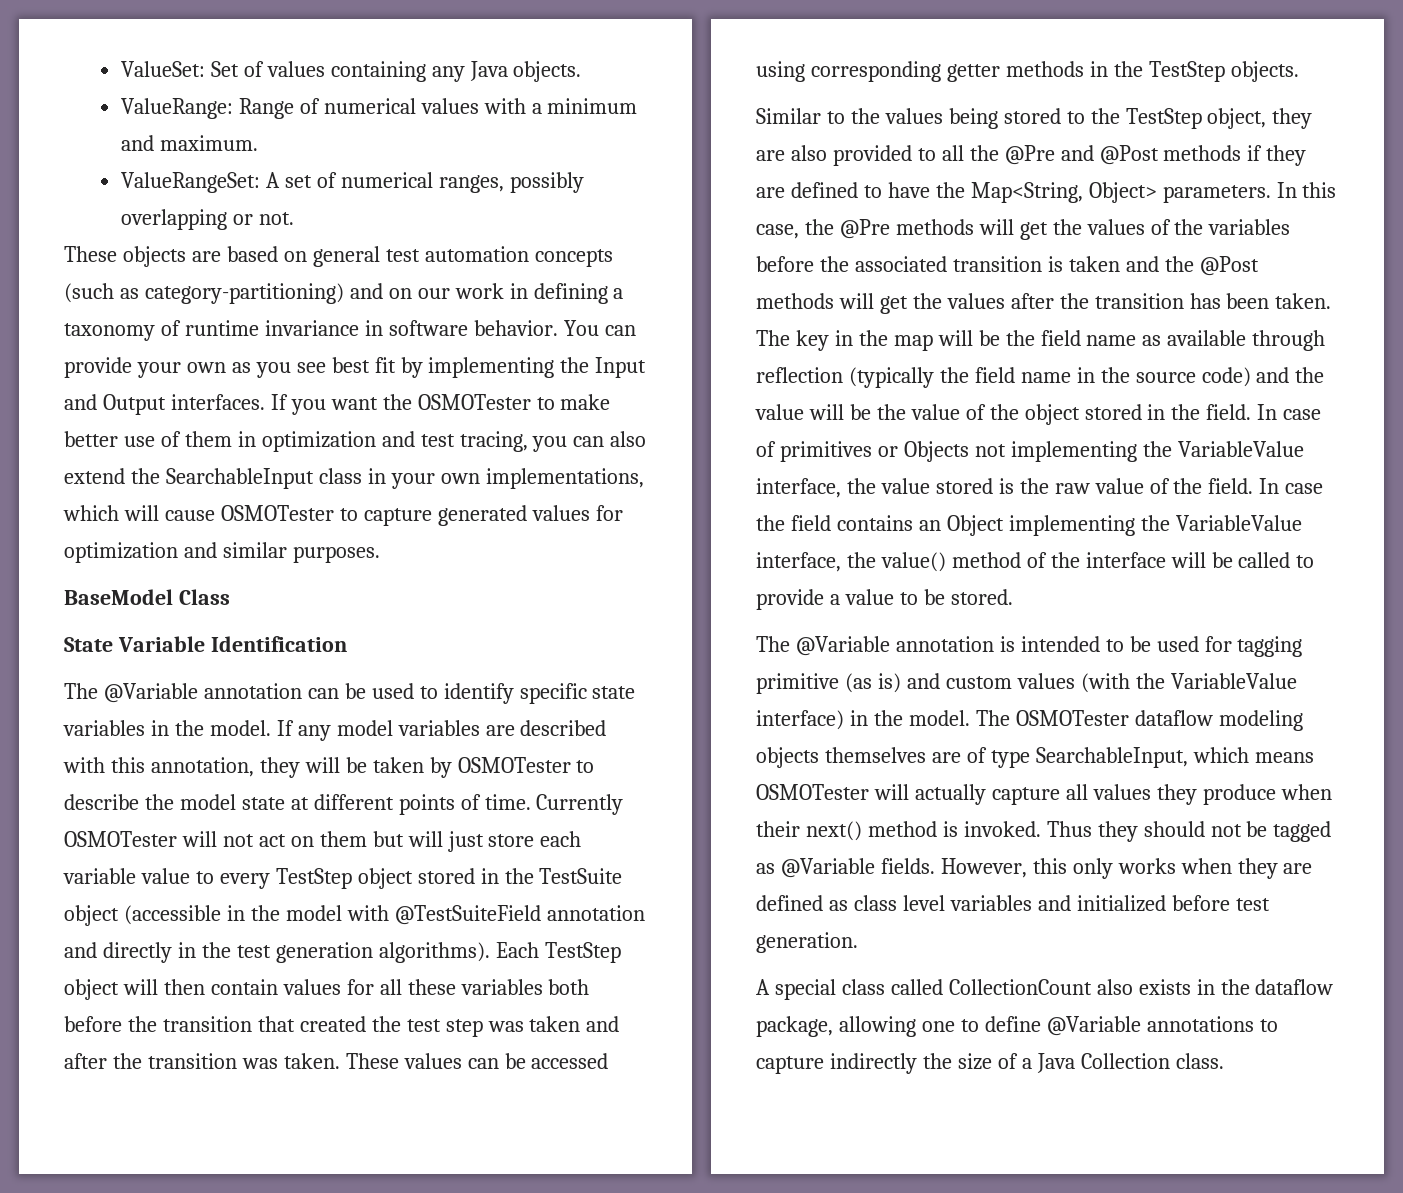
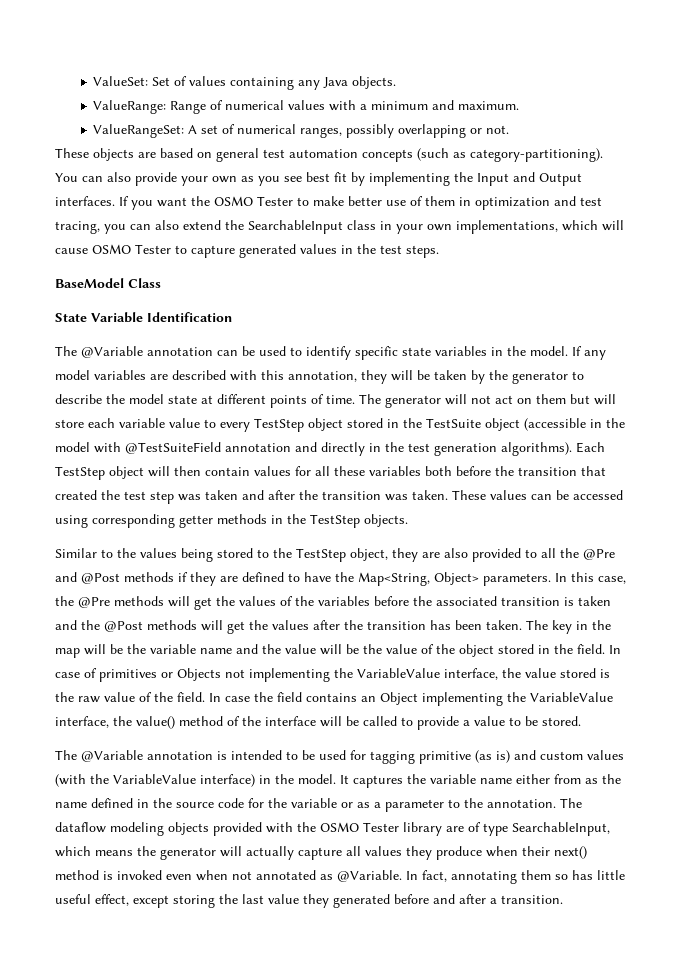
[144,283,624,304] [64,320,558,341] category-partitioning) and on our work in defining a taxonomy of runtime invariance in software behavior. -> [470,148,603,162] category-partitioning).
(636, 330) none -> [107,172,131,182] also
[417,394,531,410] OSMOTester -> [214,196,293,206] OSMO Tester
[220,505,334,521] OSMOTester -> [92,244,171,254] OSMO Tester
[595,505,623,521] [64,542,380,563] for optimization and similar purposes. -> [341,244,439,258] in the test steps.
[457,757,571,773] OSMOTester -> [489,370,568,384] the generator
[536,794,624,815] [64,831,177,847] Currently OSMOTester -> [359,394,441,408] The generator
[447,831,484,852] just -> (616, 399) none
[1040,330,1326,351] [756,367,1251,388] field name as available through reflection (typically the field name in the source code) -> [150,644,232,654] variable name
[975,710,1303,731] [756,747,926,768] The OSMOTester dataflow modeling objects themselves -> [340,774,621,788] [55,798,582,812] [55,822,442,836] It captures the variable name either from as the name defined in the source code for the variable or as a parameter to the annotation. The dataflow modeling objects provided with the OSMO Tester library
[756,784,869,800] OSMOTester -> [137,846,216,860] the generator
[963,821,1332,842] [756,858,1313,879] [756,895,1270,912] [756,932,858,953] [756,979,1334,1000] [756,1016,1278,1037] [756,1053,1224,1074] invoked. Thus they should not be tagged as @Variable fields. However, this only works when they are defined as class level variables and initialized before test generation. // A special class called CollectionCount also exists in the dataflow package, allowing one to define @Variable annotations to capture indirectly the size of a Java Collection class. -> [117,870,625,884] [55,894,563,908] invoked even when not annotated as @Variable. In fact, annotating them so has little useful effect, except storing the last value they generated before and after a transition.

